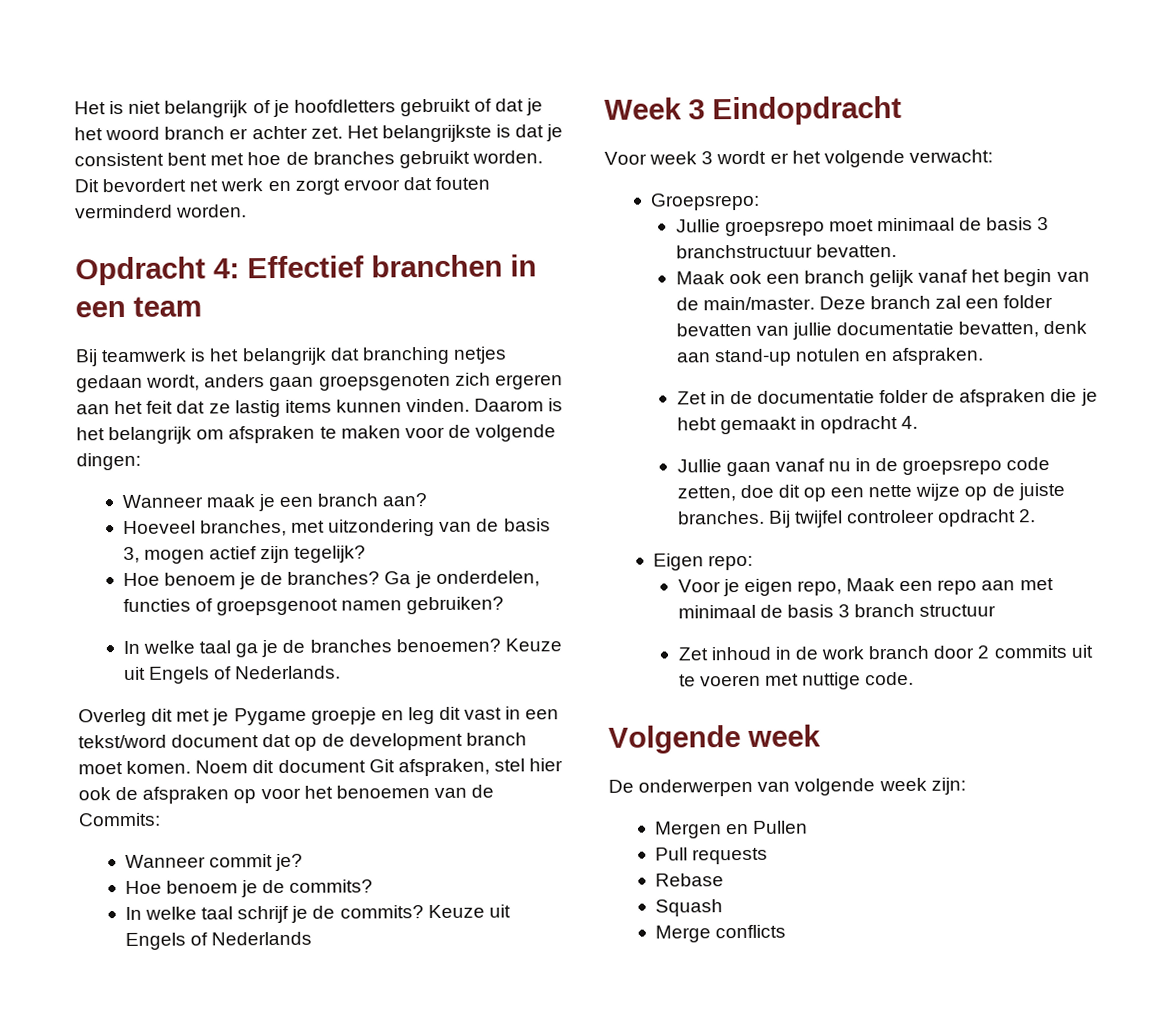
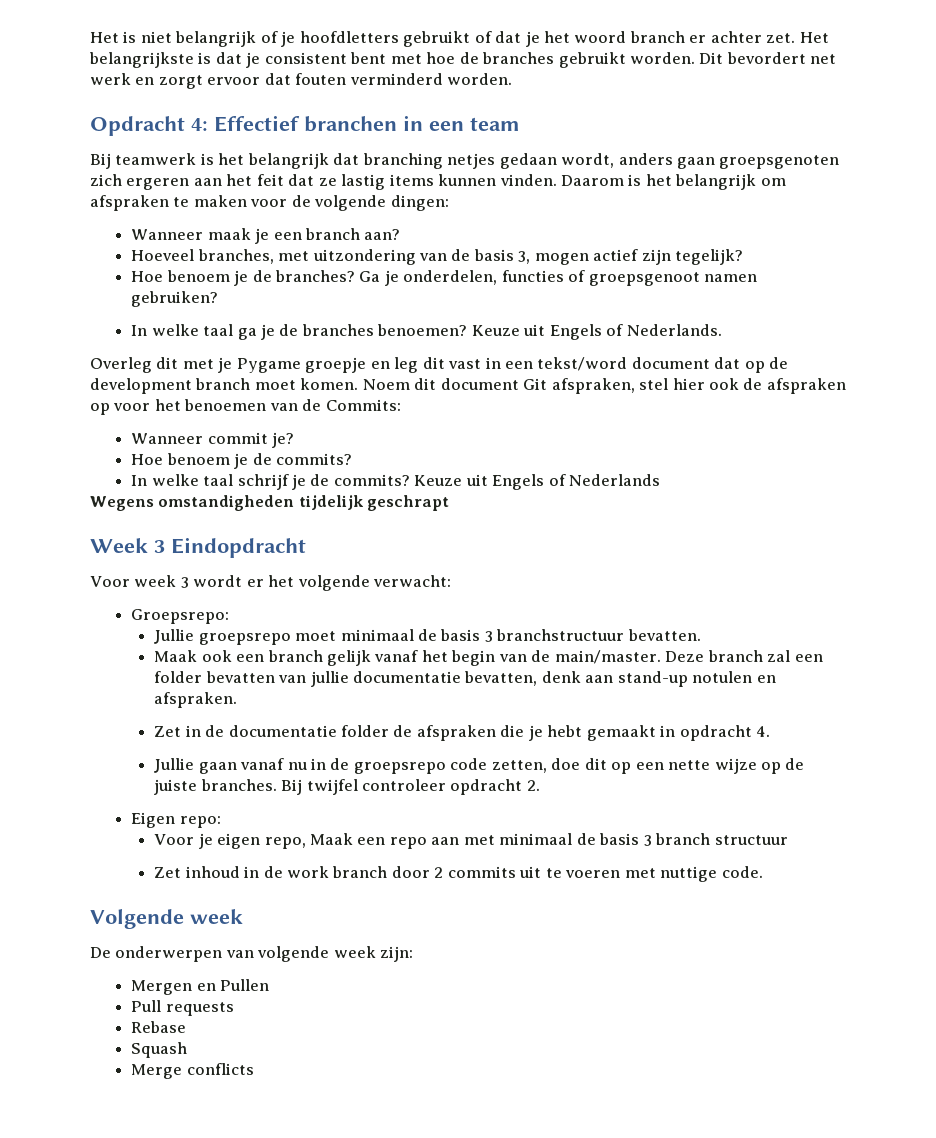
(312, 938) none -> [90,495,450,511] // Wegens omstandigheden tijdelijk geschrapt

